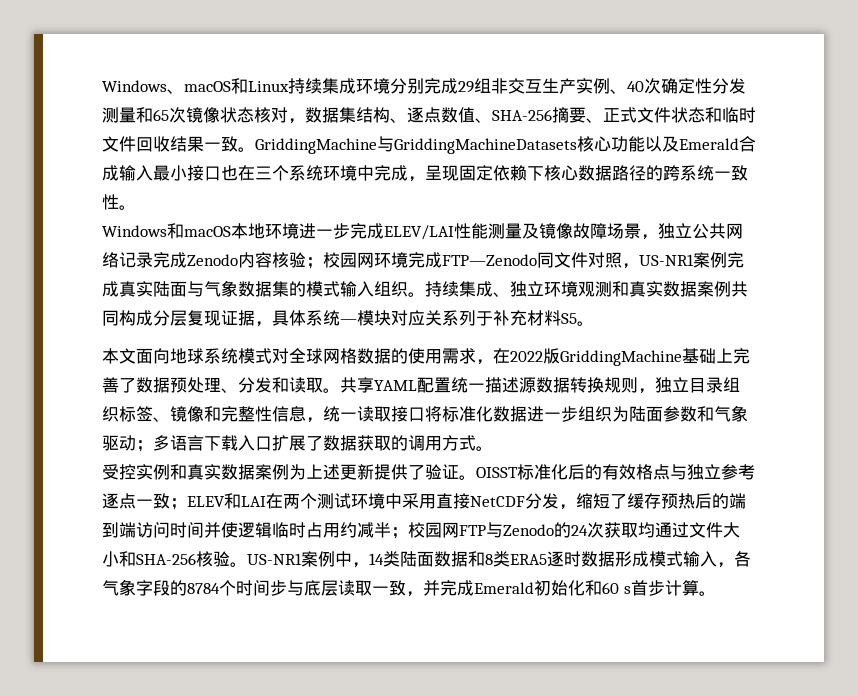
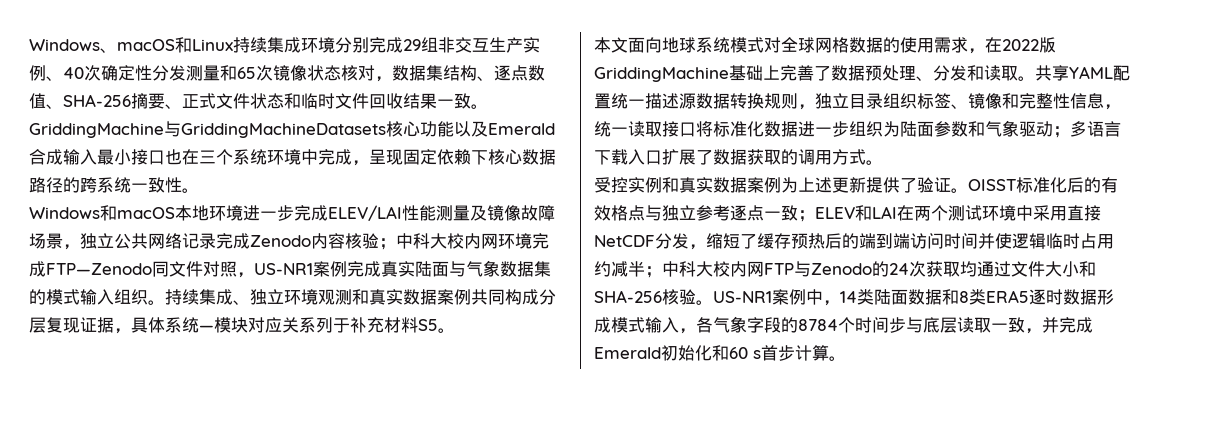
[323,252,357,268] 校园 -> [396,233,481,249] 中科大校内
[408,522,442,538] 校园 -> [662,261,747,277] 中科大校内

